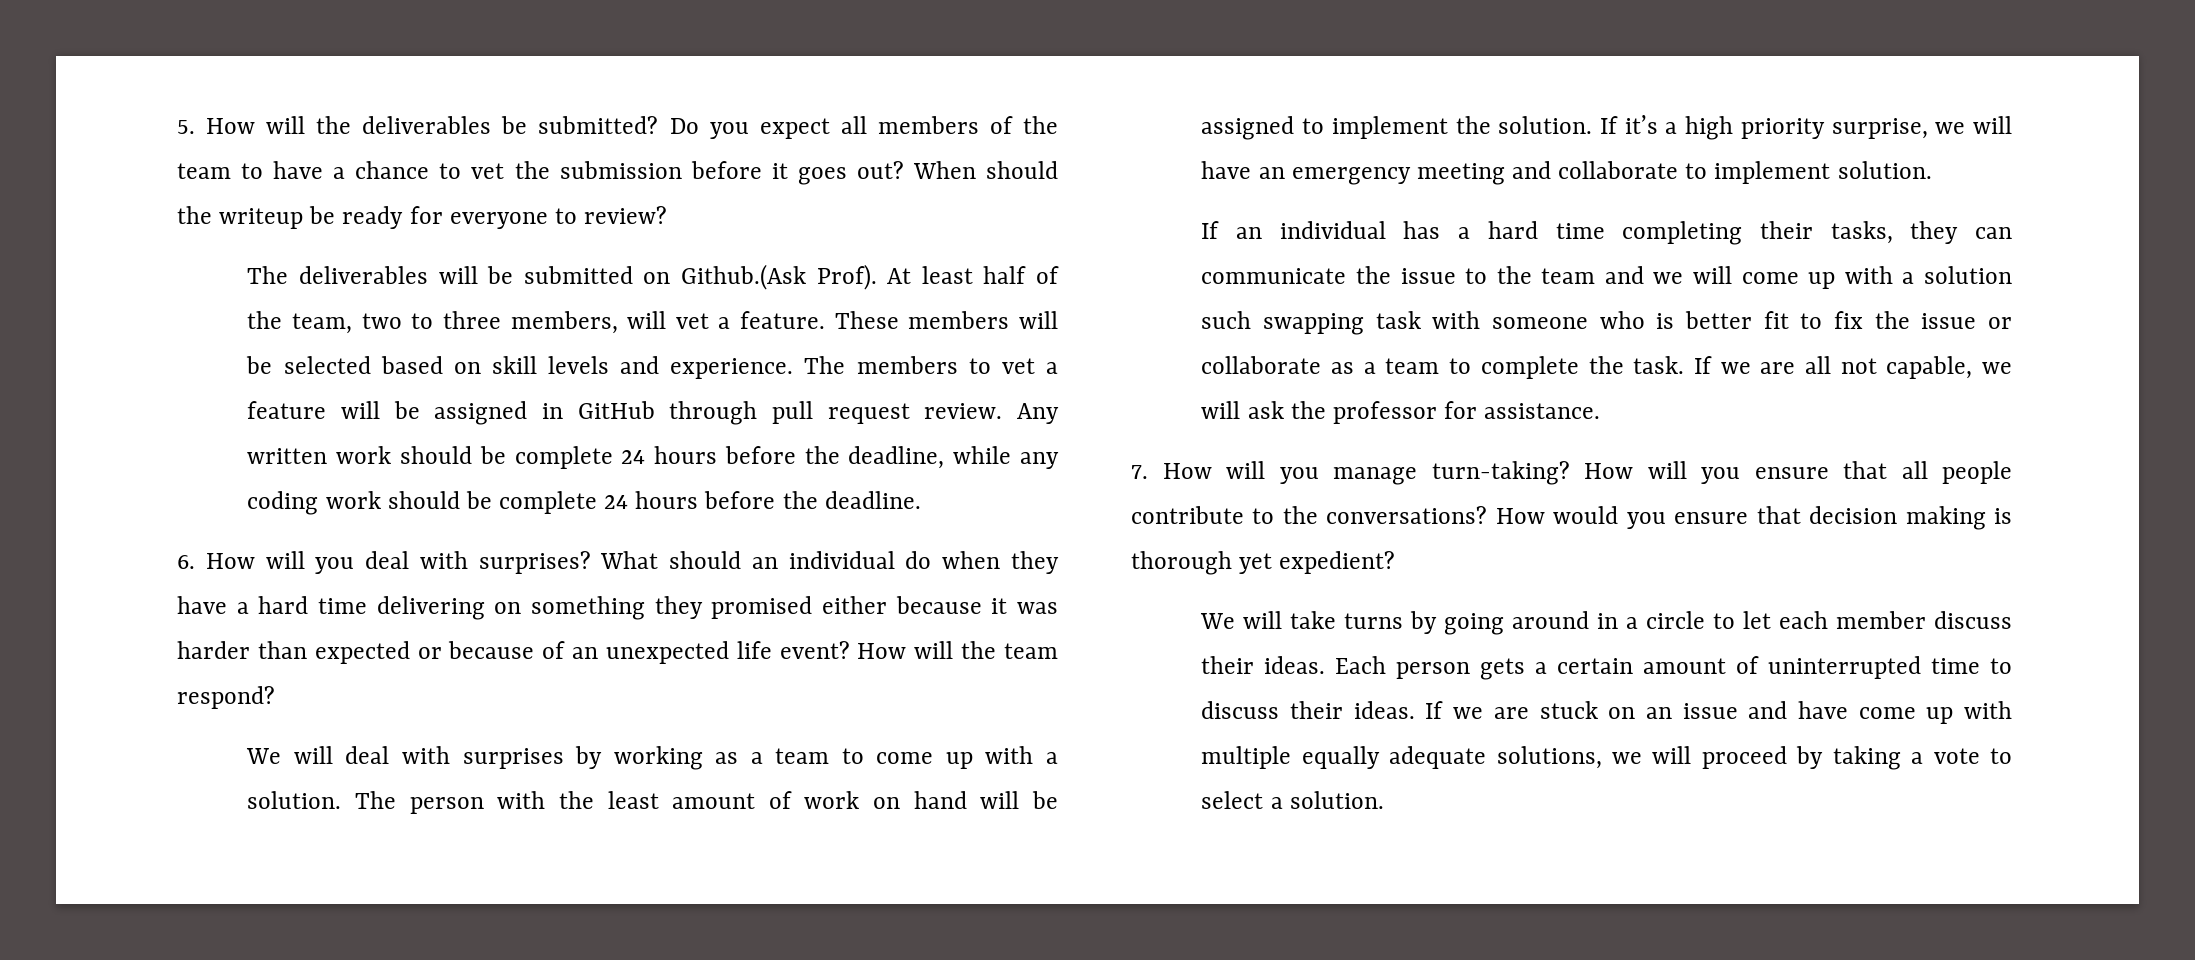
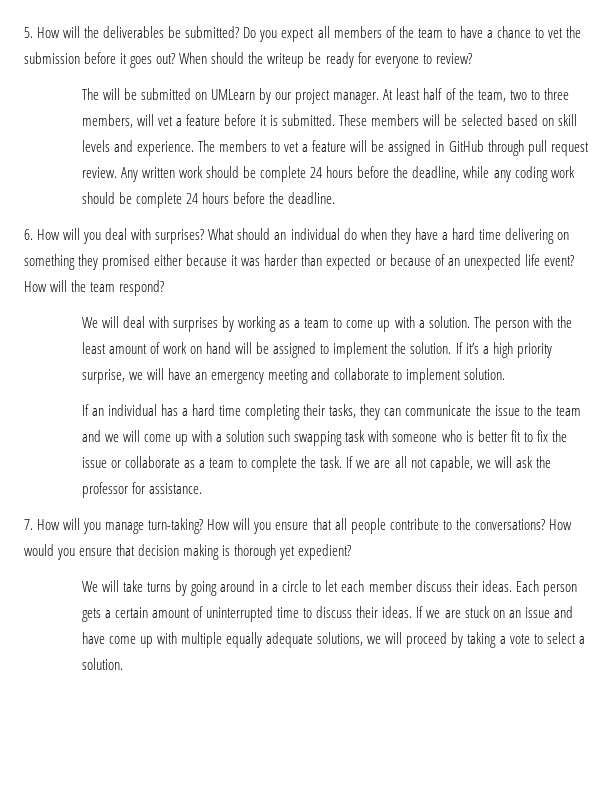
[298,266,428,284] deliverables -> (99, 94) none
[680,264,877,290] Github.(Ask Prof). -> [211,88,380,104] UMLearn by our project manager.
[740,311,826,329] feature. -> [186,114,336,126] feature before it is submitted.

